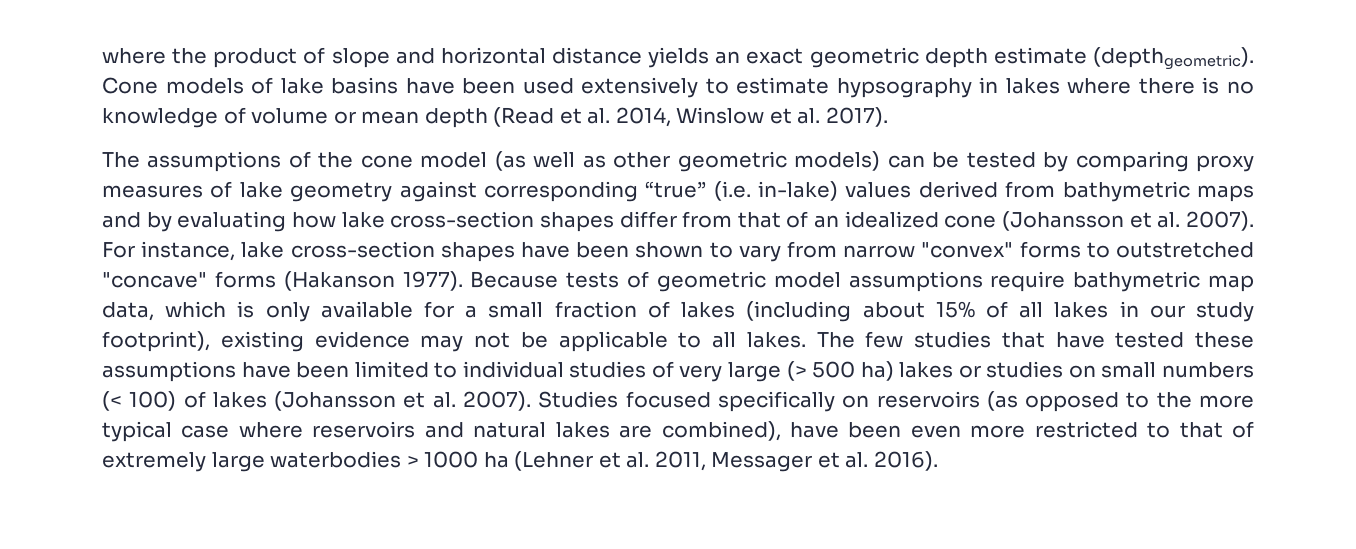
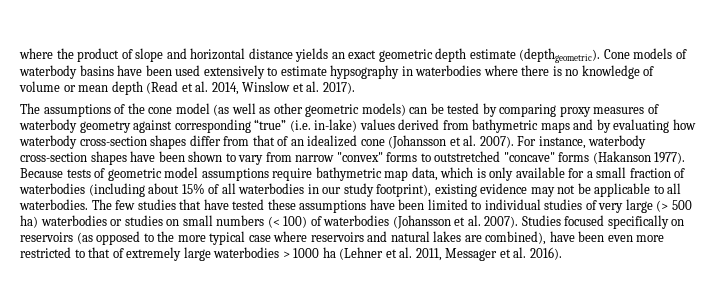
[280,78,324,94] lake -> [19,65,77,79] waterbody
[1005,78,1060,94] lakes -> [415,65,482,76] waterbodies
[239,182,283,198] lake -> [19,119,77,133] waterbody
[341,212,385,228] lake -> [19,135,77,149] waterbody
[241,242,285,258] lake -> [588,135,647,149] waterbody
[681,302,736,318] lakes -> [19,183,85,194] waterbodies
[1054,302,1109,318] lakes -> [238,183,305,194] waterbodies
[746,332,806,348] lakes. -> [19,199,88,210] waterbodies.
[899,362,954,378] lakes -> [40,215,107,226] waterbodies
[212,392,267,408] lakes -> [323,215,390,226] waterbodies

